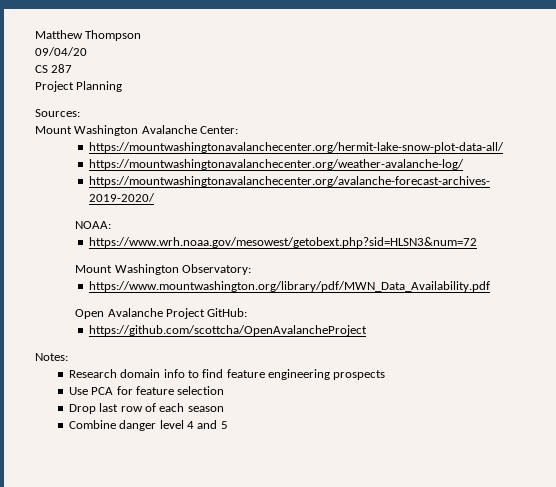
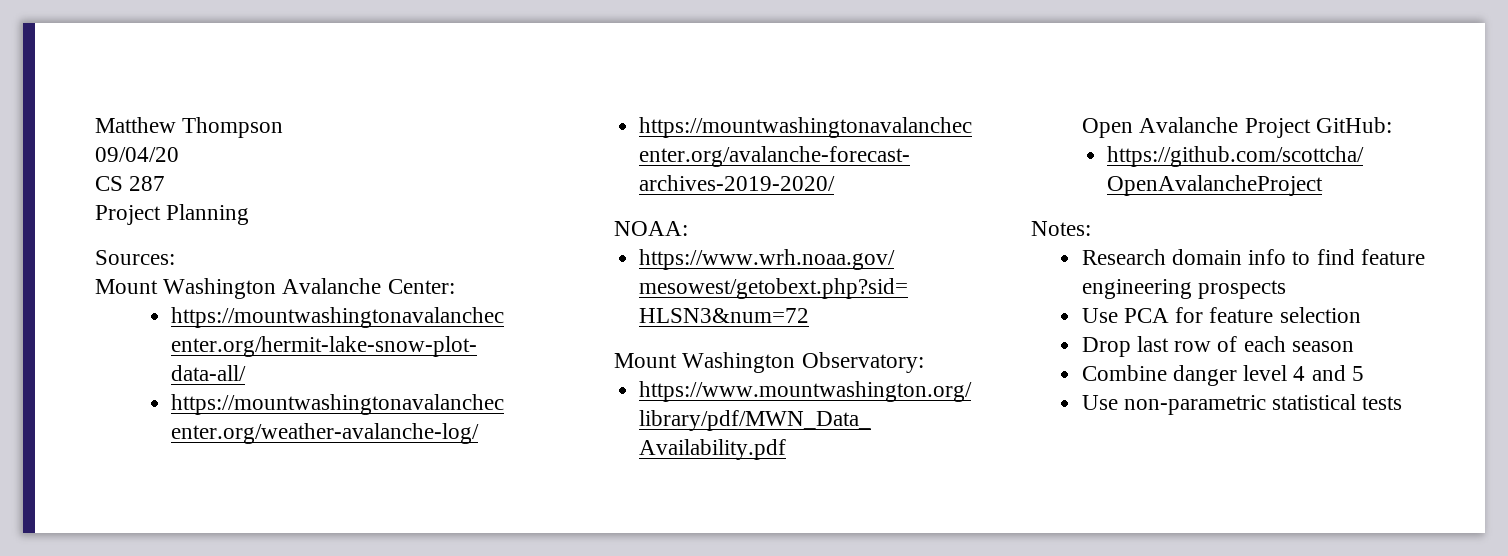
(228, 425) none -> [1081,394,1403,415] // Use non-parametric statistical tests

